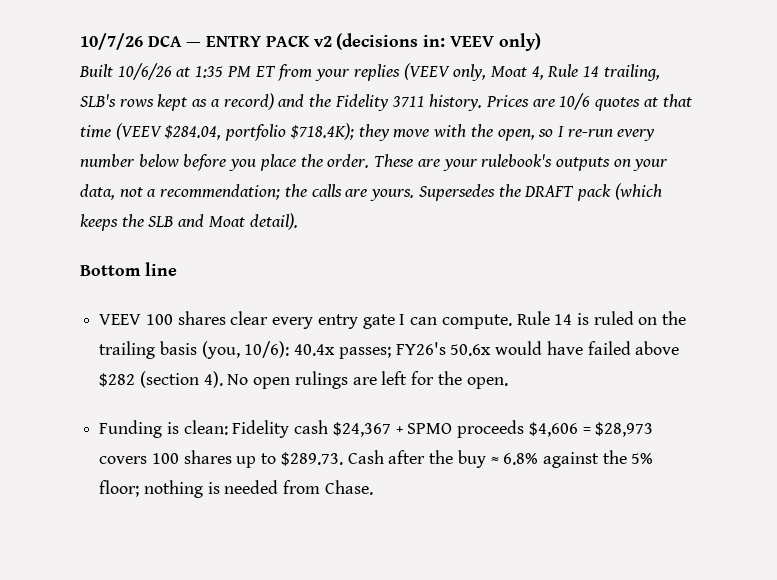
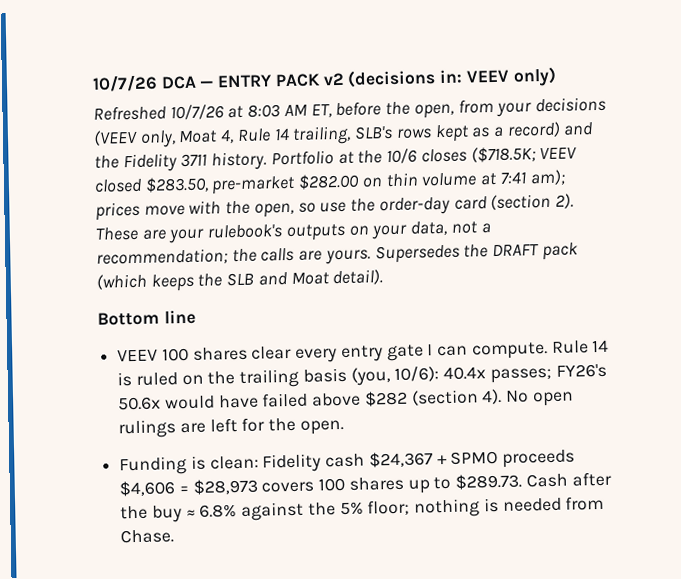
[79,63,276,80] Built 10/6/26 at 1:35 PM ET -> [93,101,454,121] Refreshed 10/7/26 at 8:03 AM ET, before the open,
[353,64,400,81] replies -> [534,96,606,113] decisions
[485,93,692,111] [80,123,390,141] Prices are 10/6 quotes at that time (VEEV $284.04, portfolio $718.4K); they -> [270,146,578,166] [94,169,566,195] [95,201,140,221] Portfolio at the 10/6 closes ($718.5K; VEEV closed $283.50, pre-market $282.00 on thin volume at 7:41 am); prices
[557,126,656,141] [80,154,370,171] I re-run every number below before you place the order. -> [319,193,574,216] use the order-day card (section 2).

